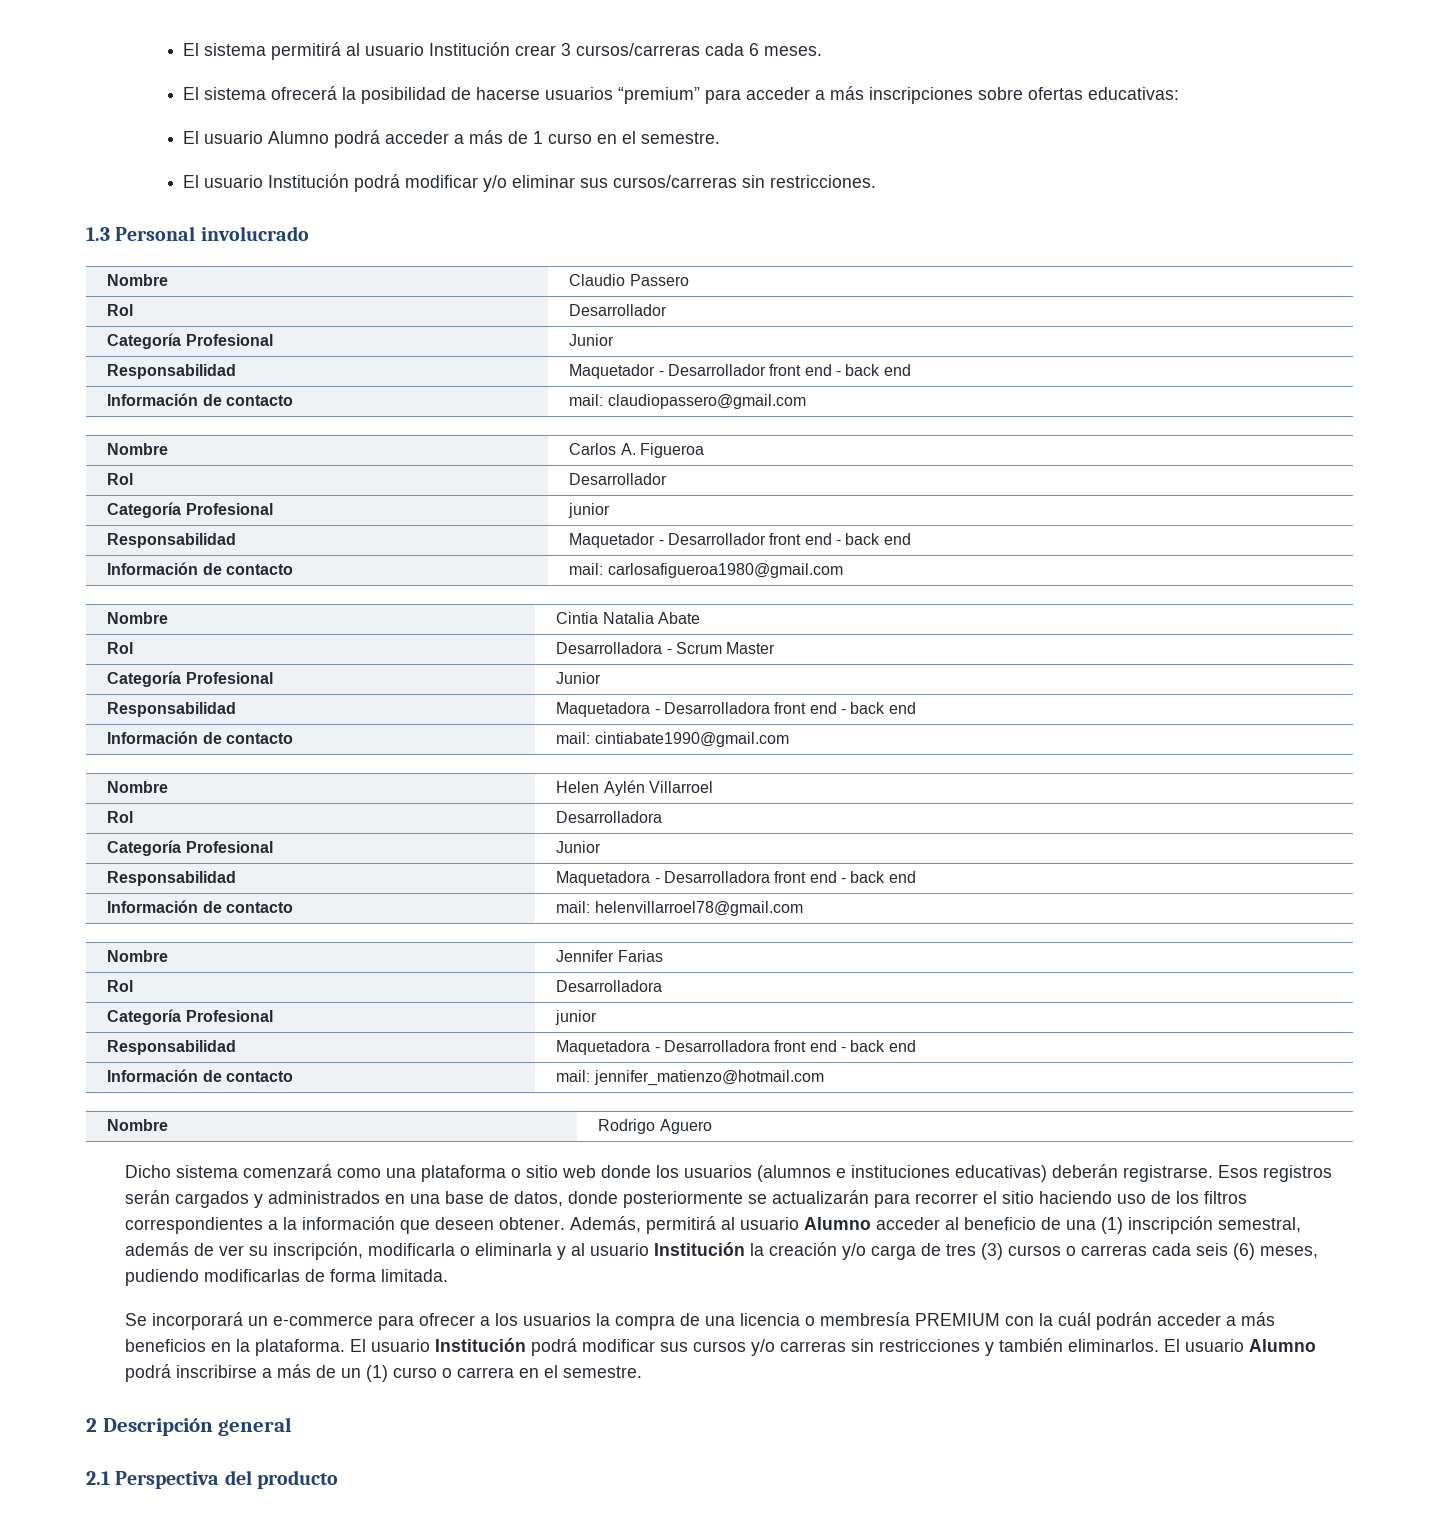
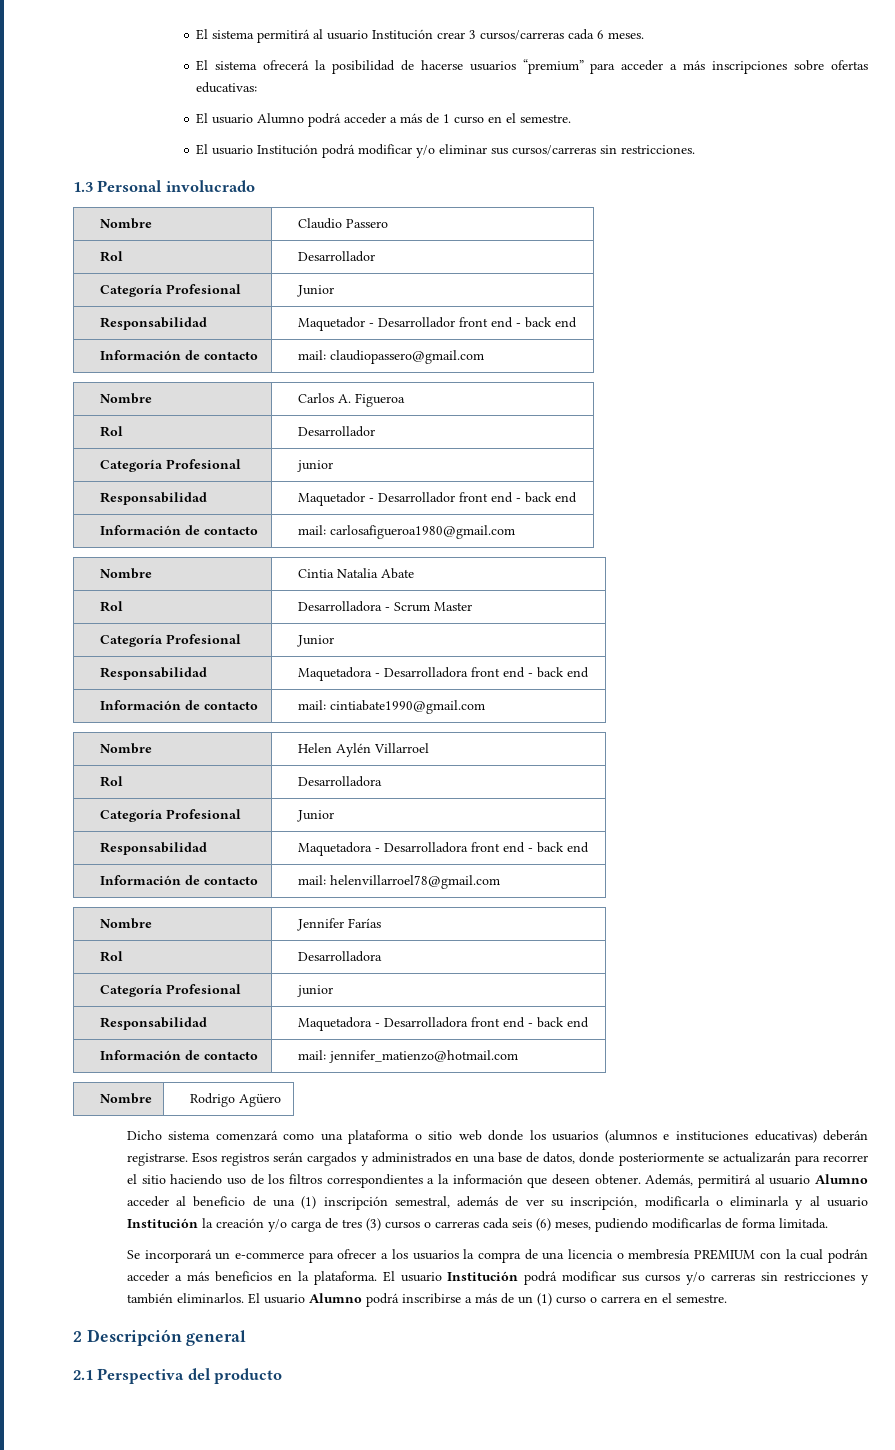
[617,950,663,962] Farias -> [347,918,381,928] Farías
[659,1119,712,1134] Aguero -> [238,1094,281,1107] Agüero
[1058,1312,1092,1326] cuál -> [800,1249,824,1260] cual

